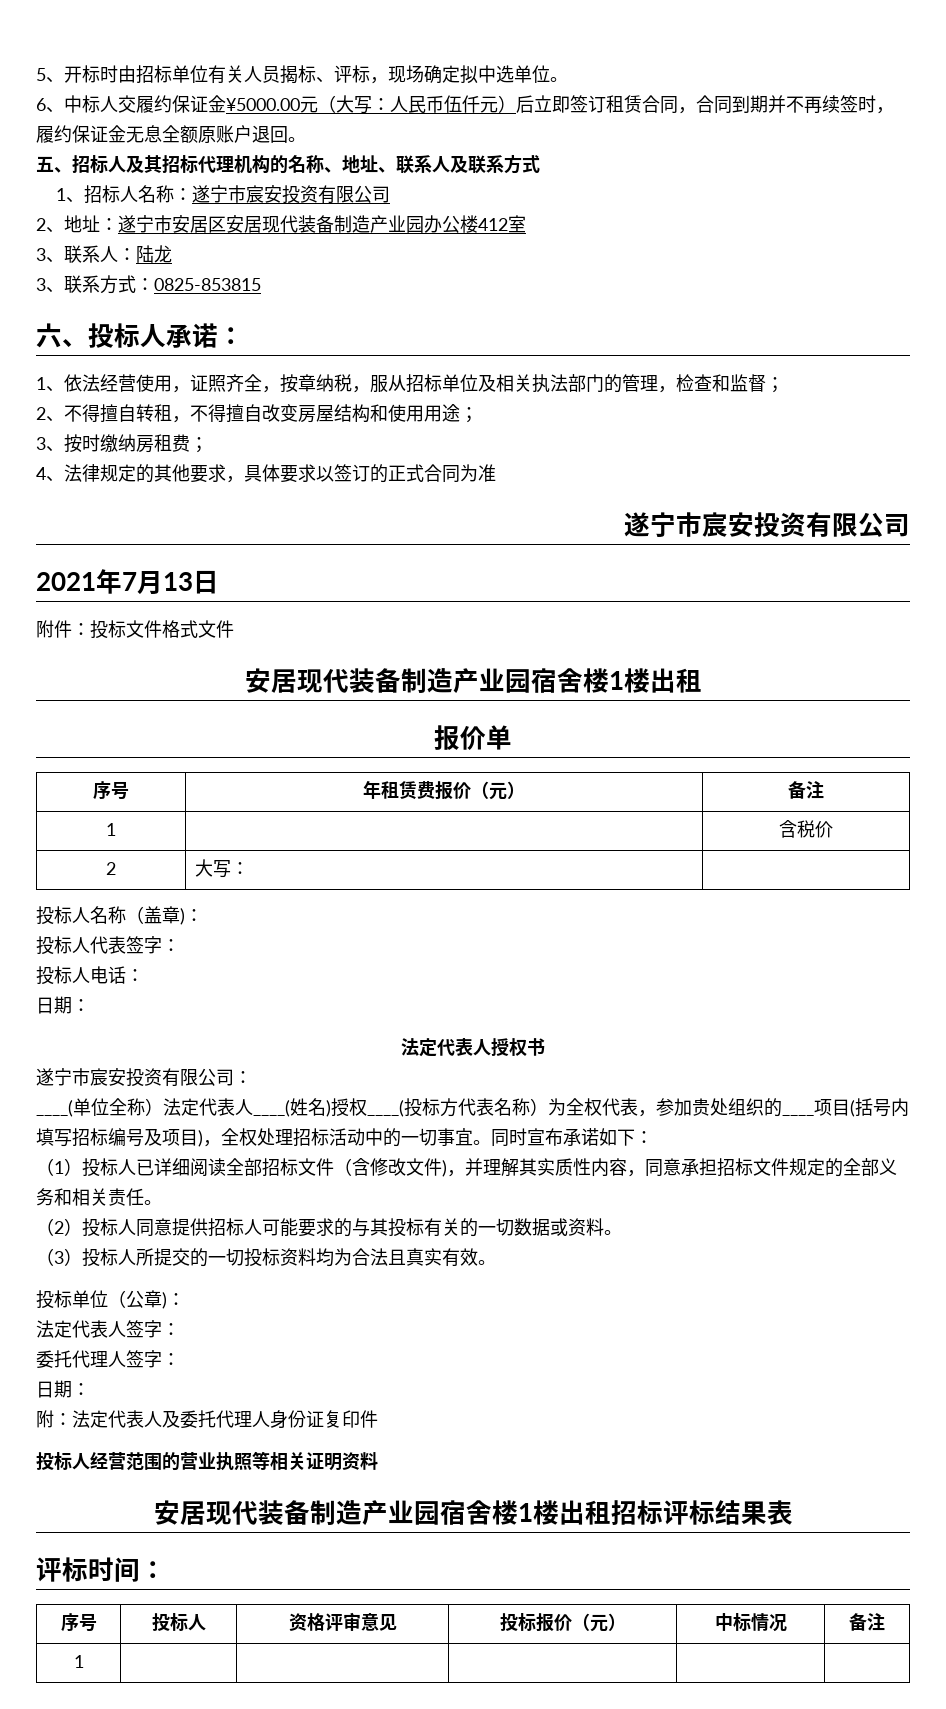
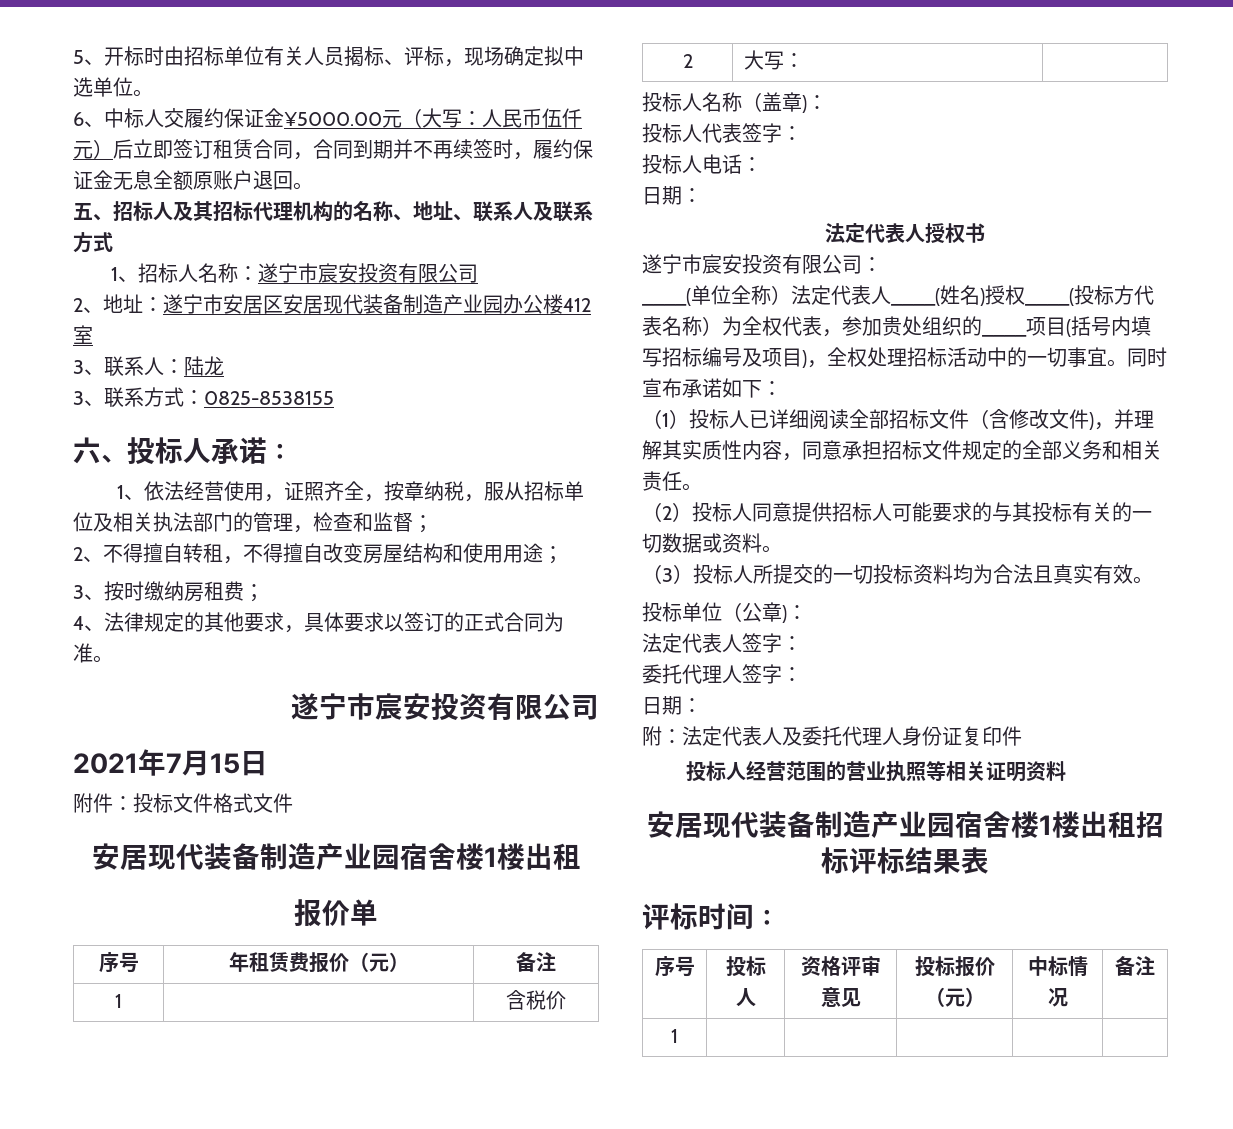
[154,278,261,291] 0825-853815 -> [204,391,334,405] 0825-8538155
(496, 473) none -> [93,655,113,663] 。
[163,572,193,591] 13 -> [210,753,240,774] 15

